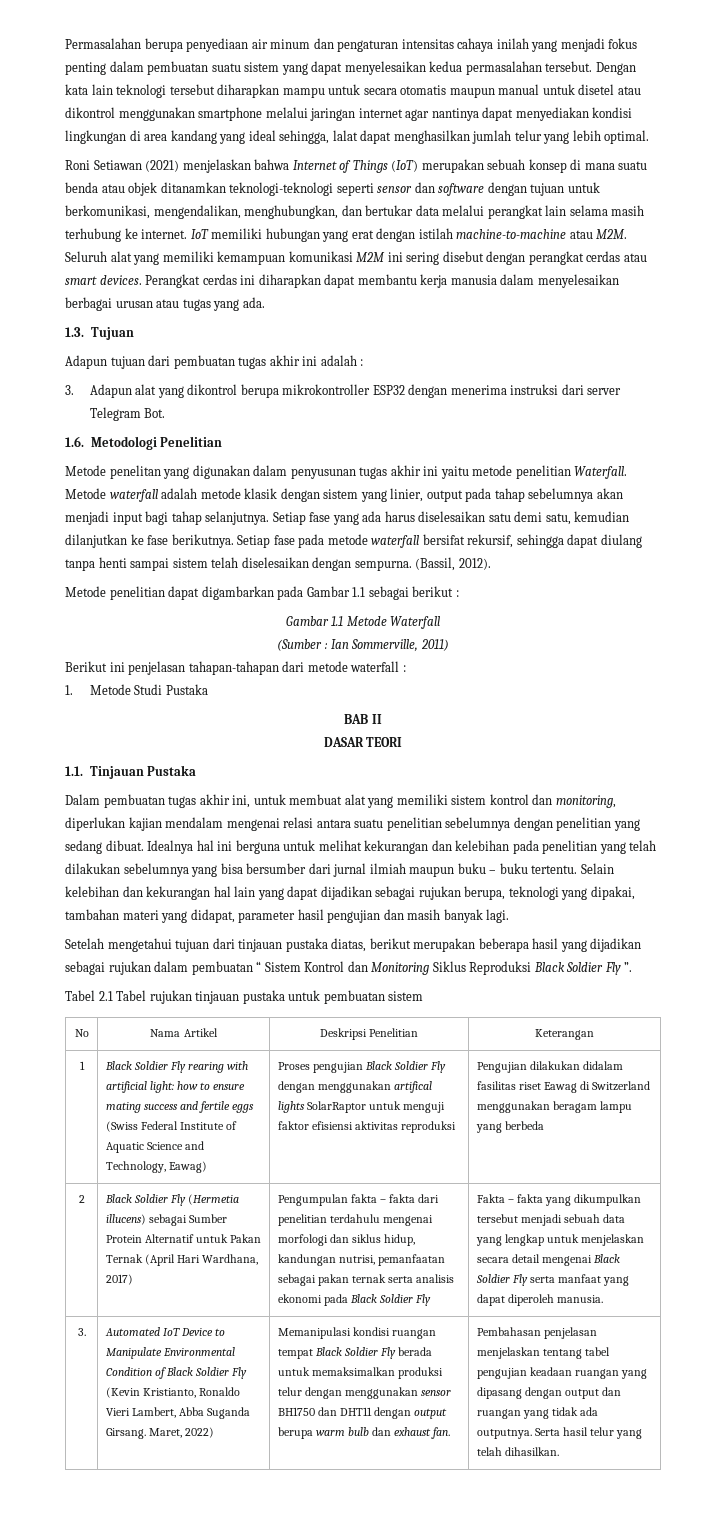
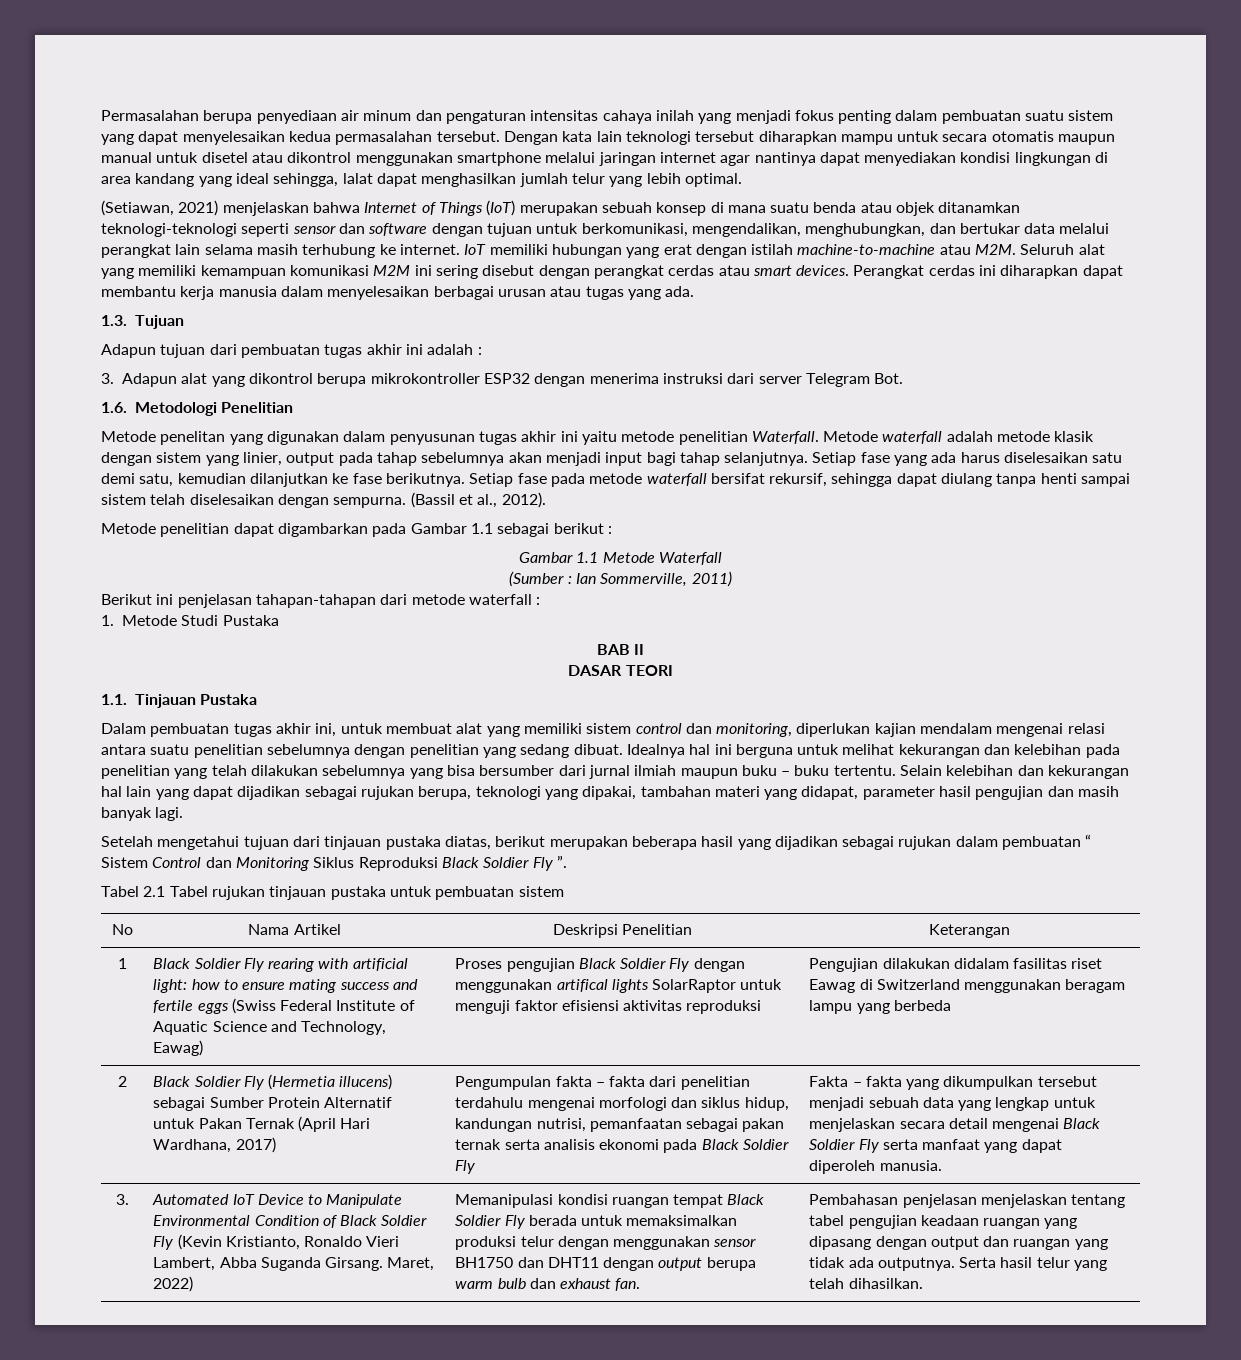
[65,160,180,172] Roni Setiawan (2021) -> [101,200,219,216] (Setiawan, 2021)
[415,557,456,571] (Bassil, -> [410,492,498,508] (Bassil et al.,
[489,794,529,805] kontrol -> [635,723,682,734] control
[304,961,345,972] Kontrol -> [152,857,202,868] Control

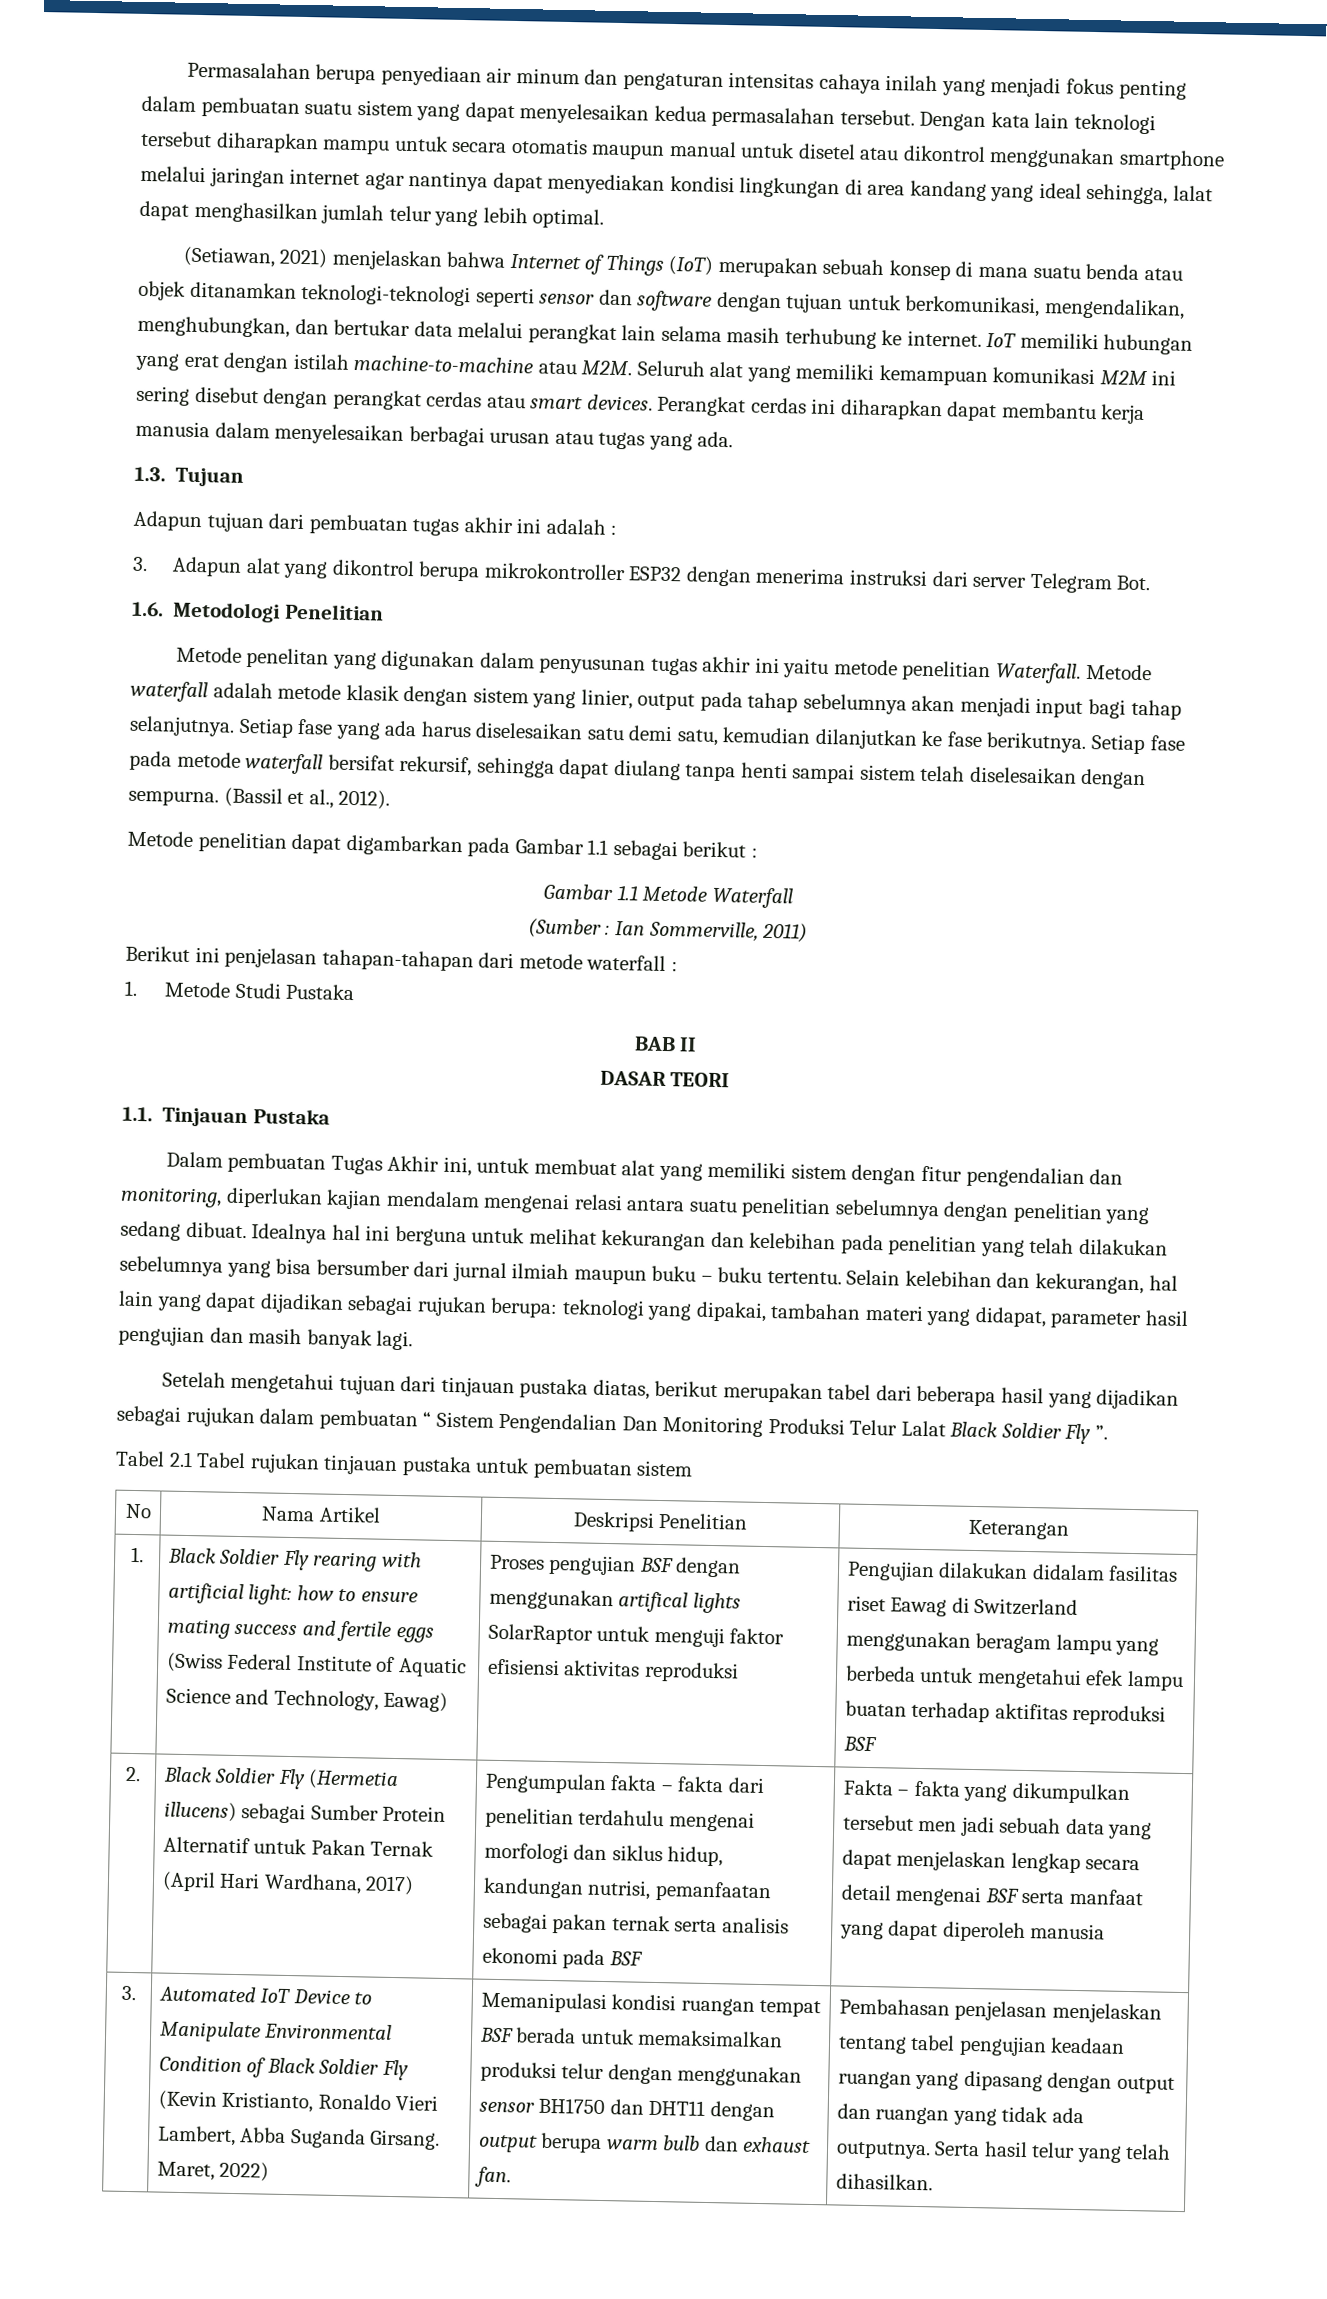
[233,723,311,737] tugas akhir -> [330,1155,440,1175] Tugas Akhir
[635,723,682,734] control -> [851,1164,1085,1189] dengan fitur pengendalian
[1048,765,1130,779] kekurangan -> [1035,1273,1145,1295] kekurangan,
[418,786,472,800] berupa, -> [490,1297,559,1319] berupa:
(628, 843) none -> [827,1384,912,1401] tabel dari
[152,857,438,871] Control dan Monitoring Siklus Reproduksi -> [498,1412,946,1437] Pengendalian Dan Monitoring Produksi Telur Lalat
[118,958,127,969] 1 -> [131,1546,144,1563] 1.
[578,958,690,972] Black Soldier Fly -> [638,1557,674,1573] BSF
[118,1076,127,1087] // 2 -> [919,1666,1184,1691] [844,1700,1167,1726] [842,1736,877,1752] [125,1766,141,1782] untuk mengetahui efek lampu buatan terhadap aktifitas reproduksi BSF // 2.
[701,1139,790,1150] [455,1160,476,1174] Black Soldier Fly -> [608,1951,643,1966] BSF
[809,1097,865,1111] menjadi -> [918,1816,995,1837] men jadi
[995,1097,1096,1111] [809,1118,1101,1132] [809,1139,879,1153] lengkap untuk menjelaskan secara detail mengenai Black Soldier Fly -> [841,1849,1141,1874] [840,1884,1019,1907] dapat menjelaskan lengkap secara detail mengenai BSF
[879,1160,942,1171] manusia. -> [1030,1923,1106,1940] manusia
[727,1194,765,1205] [455,1215,525,1229] Black Soldier Fly -> [478,2027,514,2043] BSF

